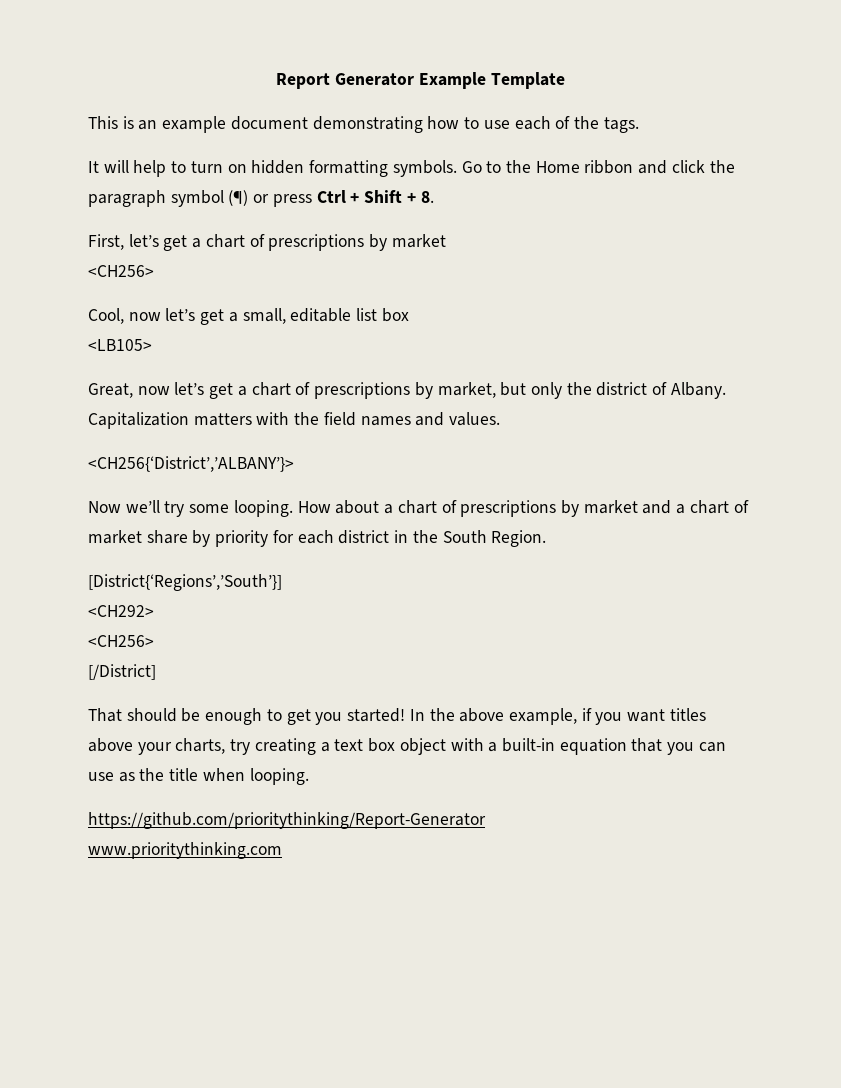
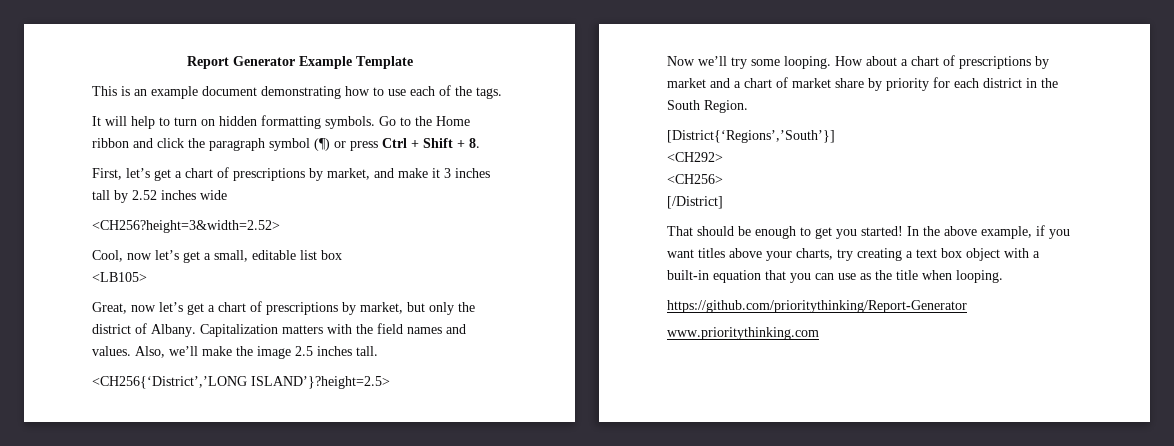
[391,234,446,248] [88,265,154,277] market // <CH256> -> [327,168,490,180] [92,190,227,203] [92,220,280,233] market, and make it 3 inches tall by 2.52 inches wide // <CH256?height=3&width=2.52>
[88,456,294,472] // <CH256{‘District’,’ALBANY’}> -> [135,346,378,359] [92,376,390,389] Also, we’ll make the image 2.5 inches tall. // <CH256{‘District’,’LONG ISLAND’}?height=2.5>

